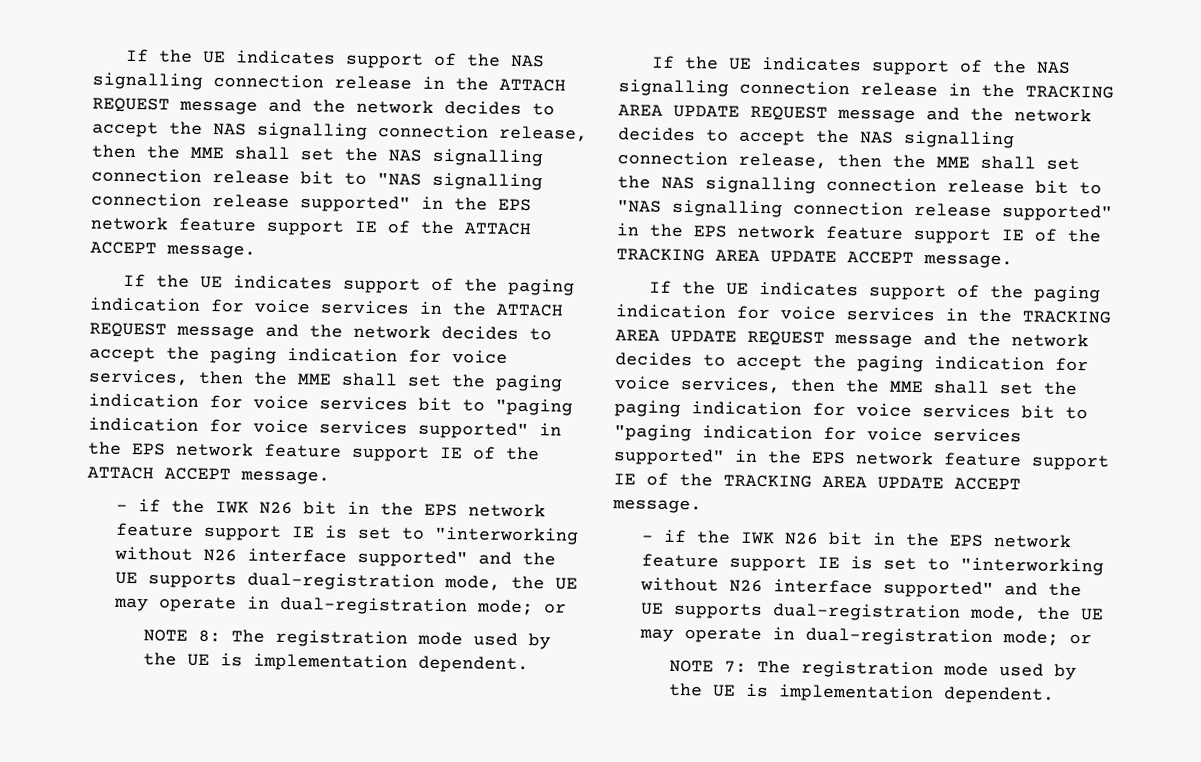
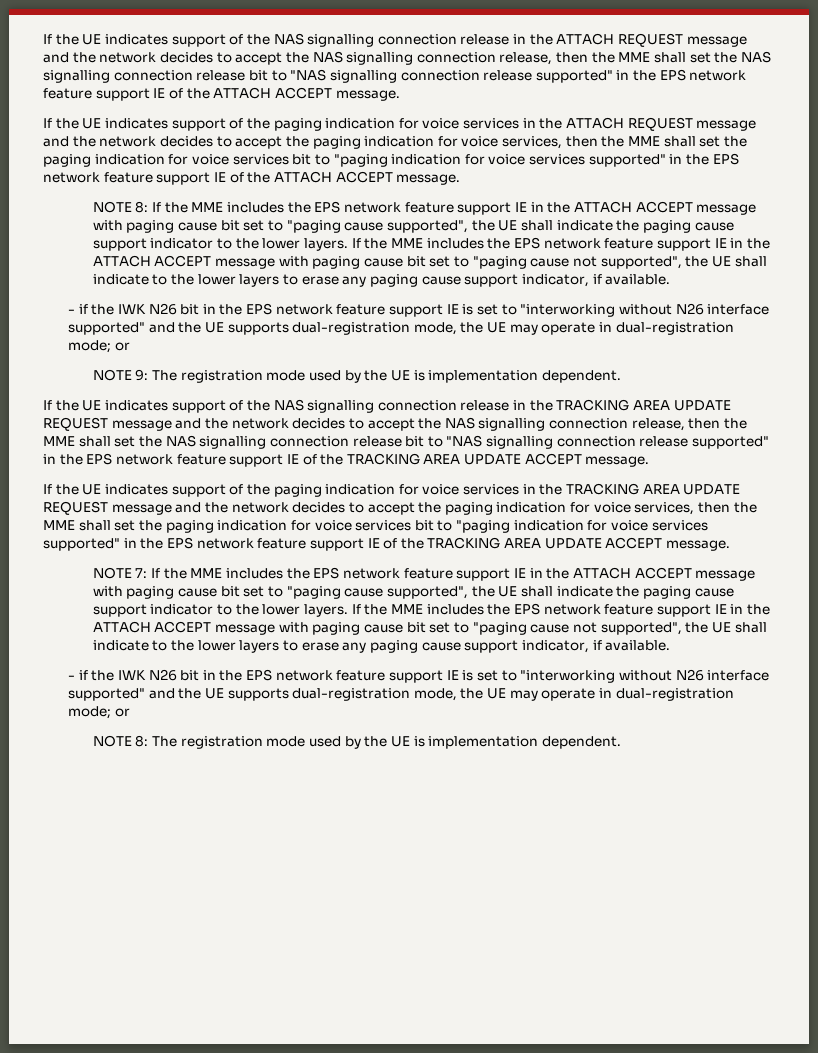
(330, 477) none -> [92,201,757,215] [92,220,734,233] [92,237,770,251] [92,255,767,269] [92,274,671,287] // NOTE 8: If the MME includes the EPS network feature support IE in the ATTACH ACCEPT message with paging cause bit set to "paging cause supported", the UE shall indicate the paging cause support indicator to the lower layers. If the MME includes the EPS network feature support IE in the ATTACH ACCEPT message with paging cause bit set to "paging cause not supported", the UE shall indicate to the lower layers to erase any paging cause support indicator, if available.
[198,629,222,643] 8: -> [135,369,149,381] 9:
(702, 506) none -> [92,567,756,581] [92,586,734,599] [92,603,770,617] [92,621,767,635] [92,640,671,653] // NOTE 7: If the MME includes the EPS network feature support IE in the ATTACH ACCEPT message with paging cause bit set to "paging cause supported", the UE shall indicate the paging cause support indicator to the lower layers. If the MME includes the EPS network feature support IE in the ATTACH ACCEPT message with paging cause bit set to "paging cause not supported", the UE shall indicate to the lower layers to erase any paging cause support indicator, if available.
[724,660,748,673] 7: -> [135,735,149,747] 8:

